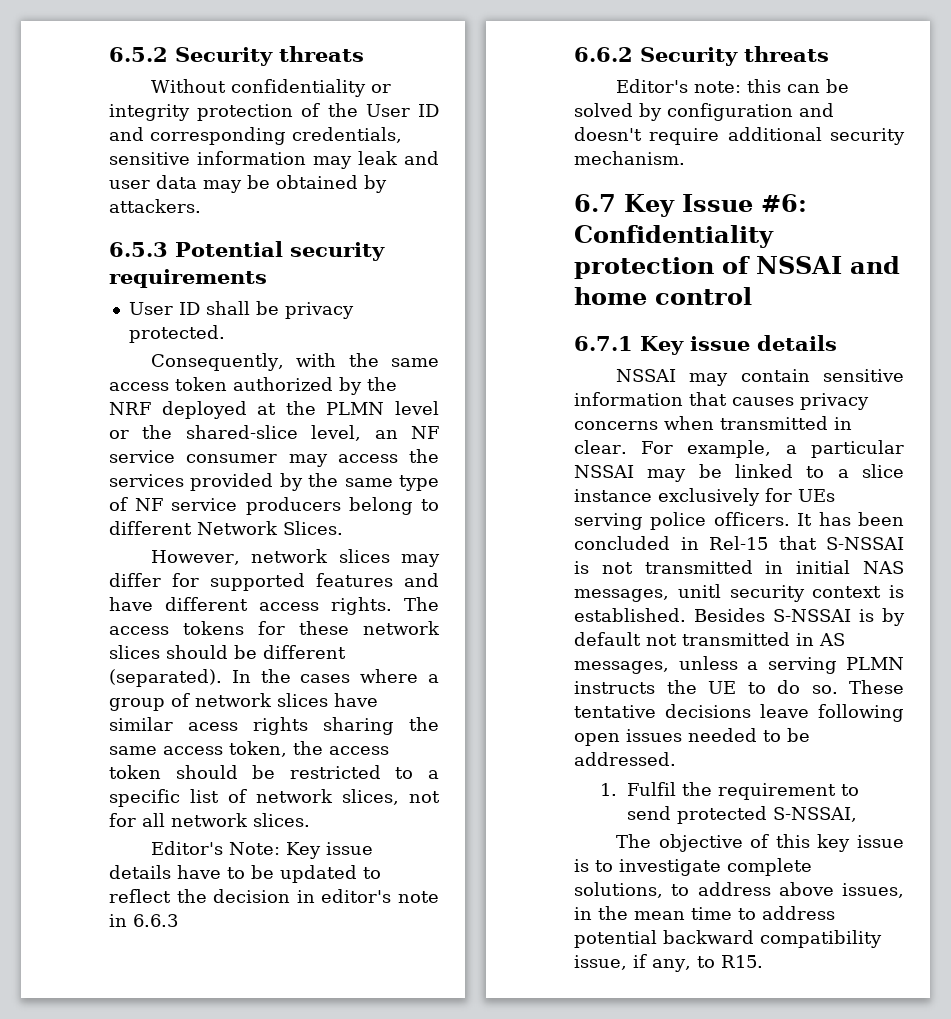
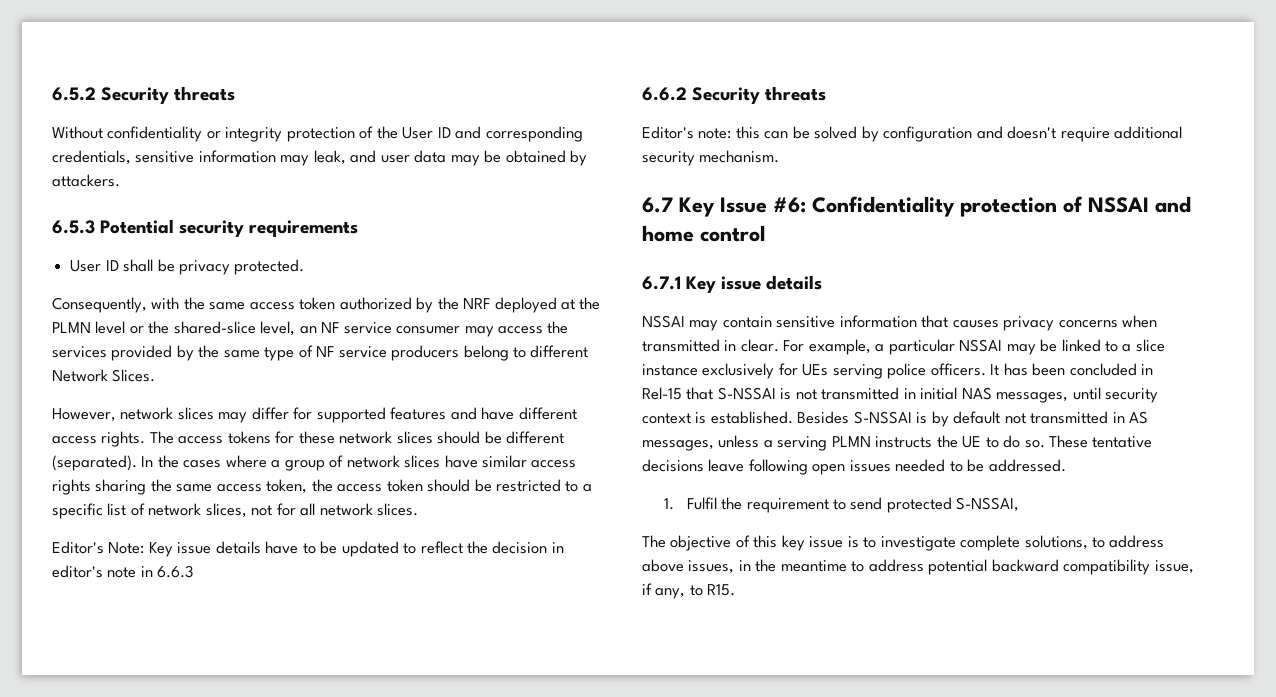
[358,151,398,165] leak -> [313,150,346,165] leak,
[188,722,238,731] acess -> [531,460,577,468] access
[677,584,721,598] unitl -> [1072,387,1101,400] until
[634,907,732,920] mean time -> [780,560,847,572] meantime

